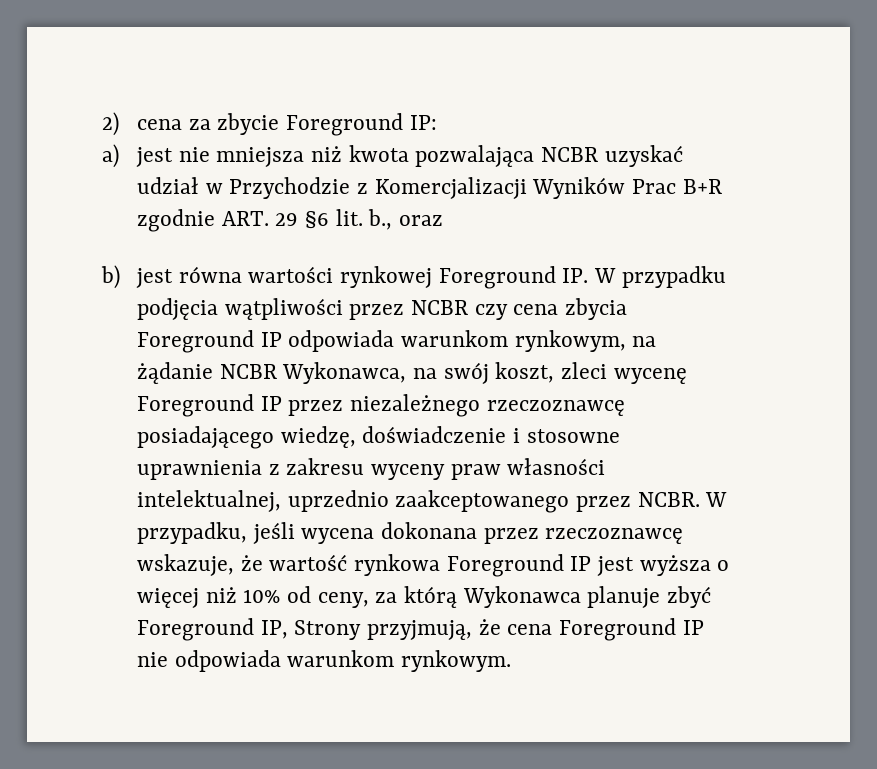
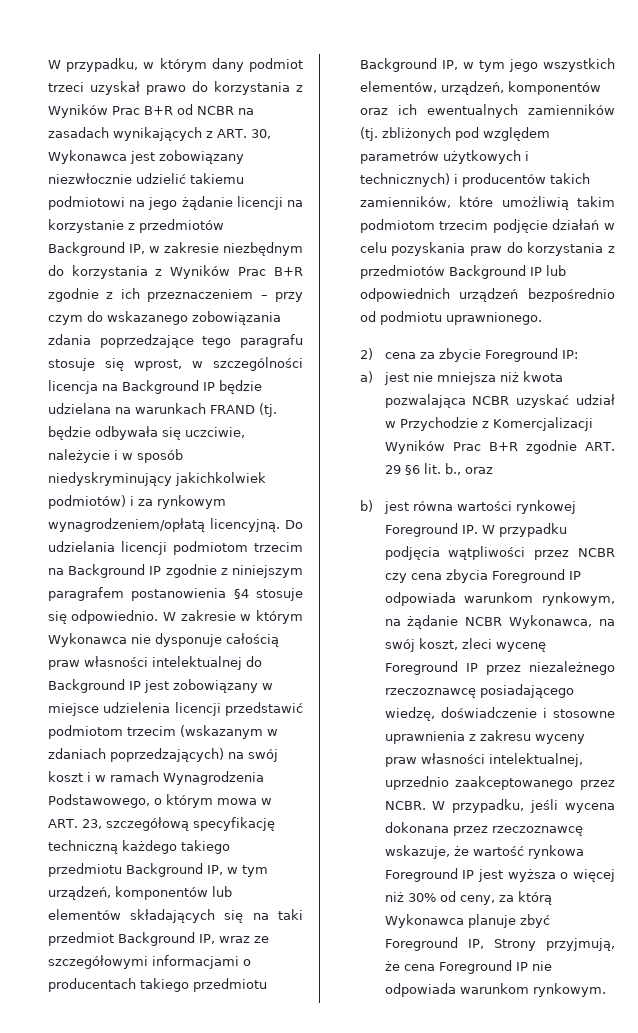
(102, 124) none -> [47,58,303,72] [47,81,303,95] [47,104,254,118] [47,127,271,141] [47,150,244,164] [47,173,244,184] [47,196,303,210] [47,219,224,233] [47,242,303,256] [47,265,303,279] [47,288,303,302] [47,311,281,325] [47,334,303,348] [47,357,303,371] [47,380,262,394] [47,403,277,417] [47,426,245,440] [47,449,183,463] [47,472,266,486] [47,495,226,509] [47,518,303,532] [47,541,303,555] [47,564,303,578] [47,587,303,601] [47,610,303,624] [47,633,279,647] [47,656,262,670] [47,679,273,693] [47,702,303,716] [47,725,278,739] [47,748,278,762] [47,771,264,785] [47,794,272,808] [47,817,275,831] [47,840,230,854] [47,863,268,877] [47,886,232,900] [47,909,303,923] [47,932,269,946] [47,955,251,969] [47,978,267,992] [359,58,615,72] [359,81,601,95] [359,104,615,118] [359,127,550,141] [359,150,529,164] [359,173,590,187] [359,196,615,210] [359,219,615,233] [359,242,615,256] [359,265,566,279] [359,288,615,302] [359,311,542,325] W przypadku, w którym dany podmiot trzeci uzyskał prawo do korzystania z Wyników Prac B+R od NCBR na zasadach wynikających z ART. 30, Wykonawca jest zobowiązany niezwłocznie udzielić takiemu podmiotowi na jego żądanie licencji na korzystanie z przedmiotów Background IP, w zakresie niezbędnym do korzystania z Wyników Prac B+R zgodnie z ich przeznaczeniem – przy czym do wskazanego zobowiązania zdania poprzedzające tego paragrafu stosuje się wprost, w szczególności licencja na Background IP będzie udzielana na warunkach FRAND (tj. będzie odbywała się uczciwie, należycie i w sposób niedyskryminujący jakichkolwiek podmiotów) i za rynkowym wynagrodzeniem/opłatą licencyjną. Do udzielania licencji podmiotom trzecim na Background IP zgodnie z niniejszym paragrafem postanowienia §4 stosuje się odpowiednio. W zakresie w którym Wykonawca nie dysponuje całością praw własności intelektualnej do Background IP jest zobowiązany w miejsce udzielenia licencji przedstawić podmiotom trzecim (wskazanym w zdaniach poprzedzających) na swój koszt i w ramach Wynagrodzenia Podstawowego, o którym mowa w ART. 23, szczegółową specyfikację techniczną każdego takiego przedmiotu Background IP, w tym urządzeń, komponentów lub elementów składających się na taki przedmiot Background IP, wraz ze szczegółowymi informacjami o producentach takiego przedmiotu Background IP, w tym jego wszystkich elementów, urządzeń, komponentów oraz ich ewentualnych zamienników (tj. zbliżonych pod względem parametrów użytkowych i technicznych) i producentów takich zamienników, które umożliwią takim podmiotom trzecim podjęcie działań w celu pozyskania praw do korzystania z przedmiotów Background IP lub odpowiednich urządzeń bezpośrednio od podmiotu uprawnionego. //
[243,589,281,603] 10% -> [407,893,436,902] 30%

